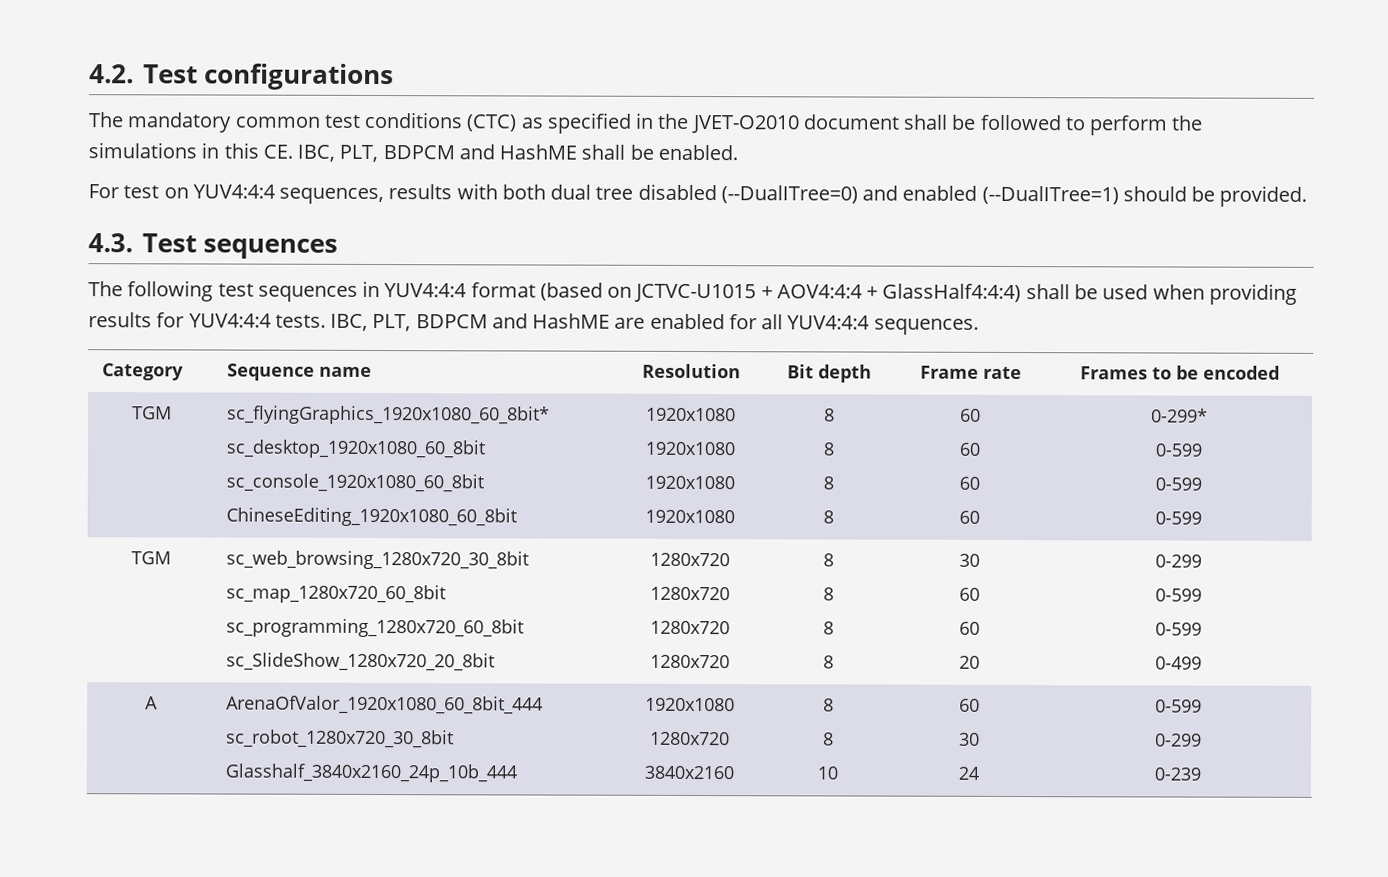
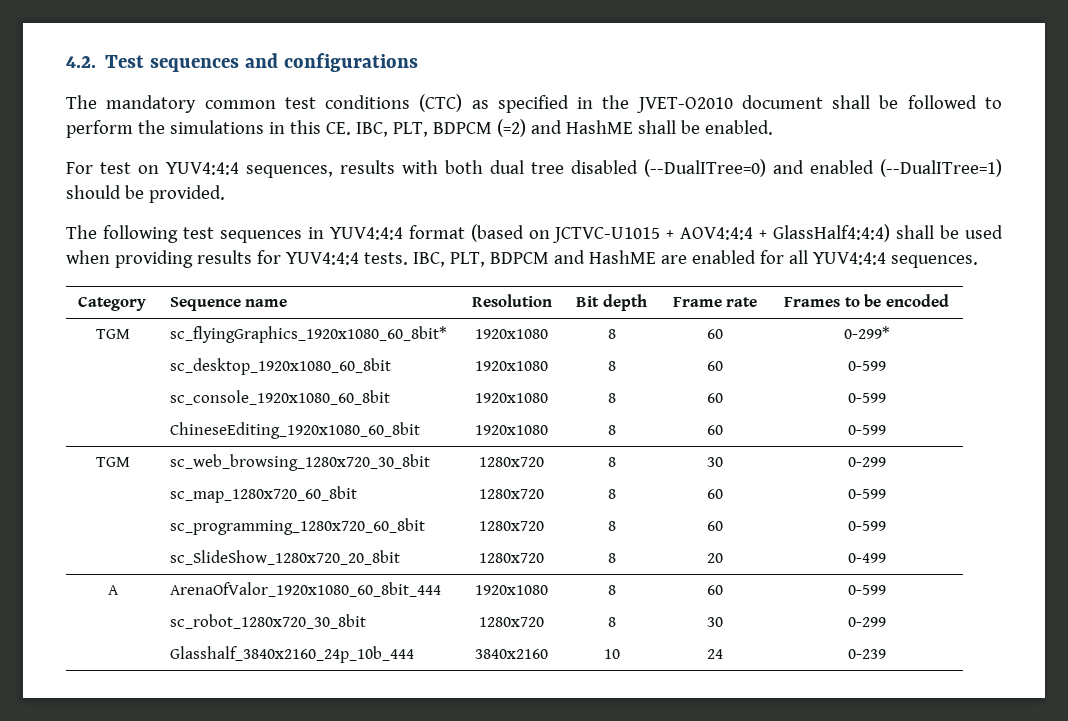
(198, 74) none -> [150,53,279,72] sequences and
(455, 152) none -> [496,119,526,137] (=2)
[88,233,338,259] // 4.3. Test sequences -> (225, 194) none

